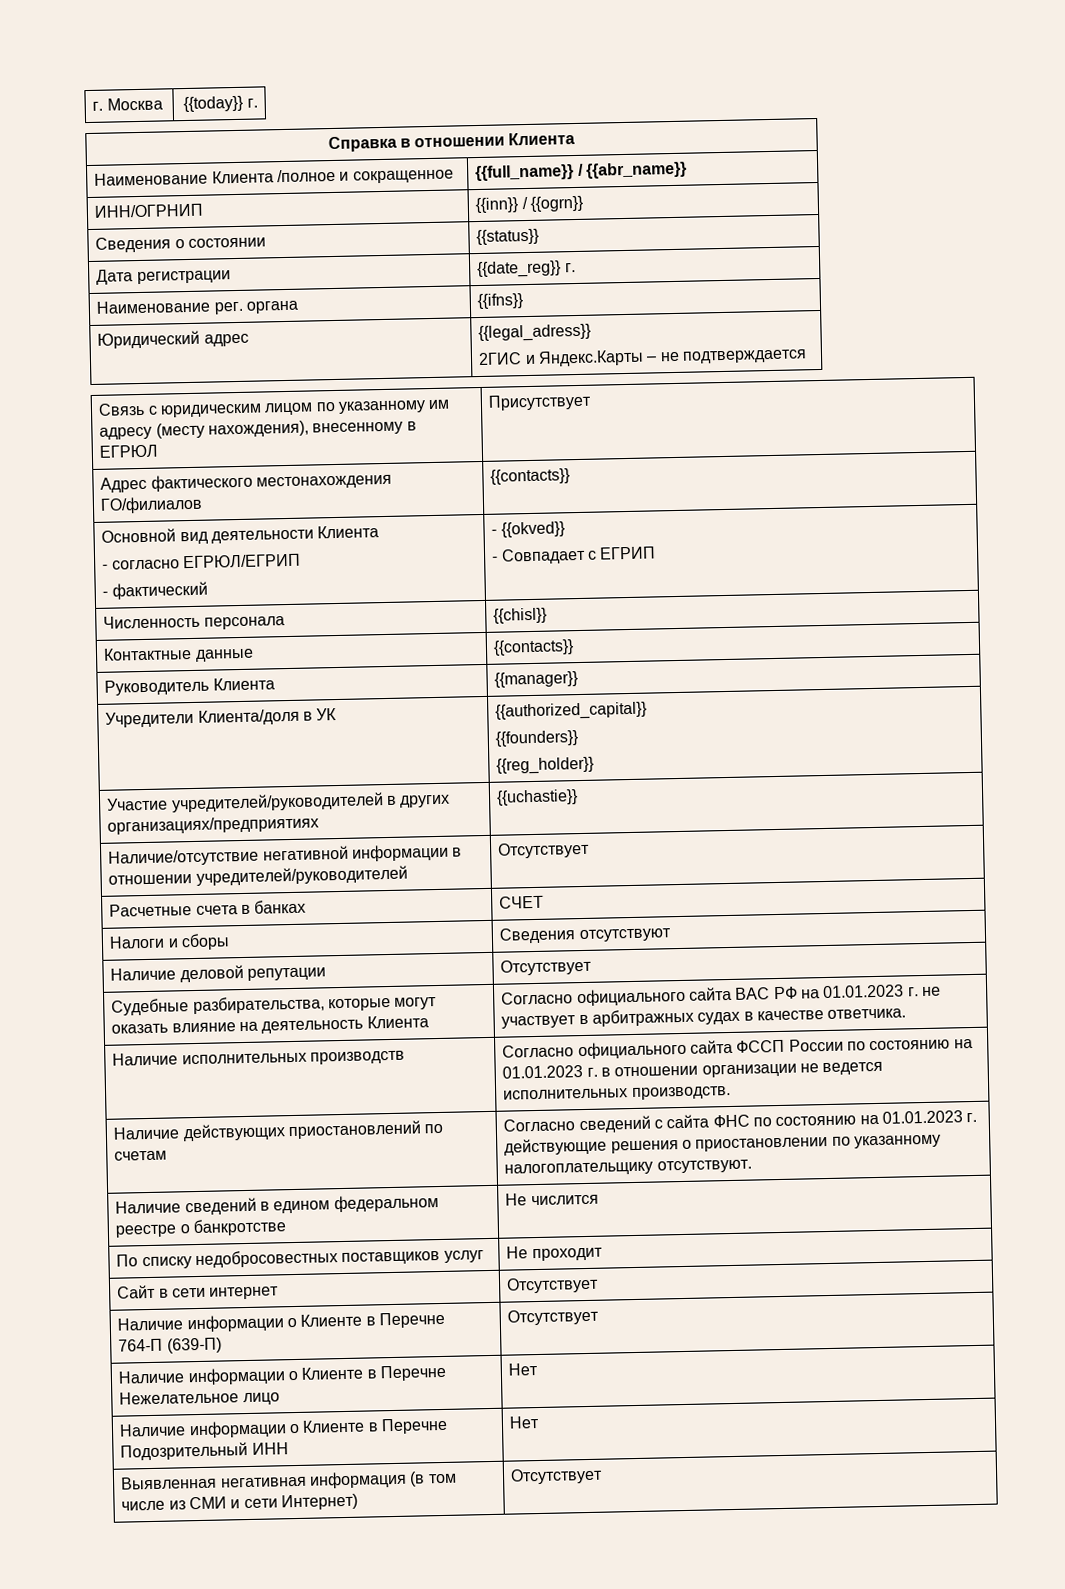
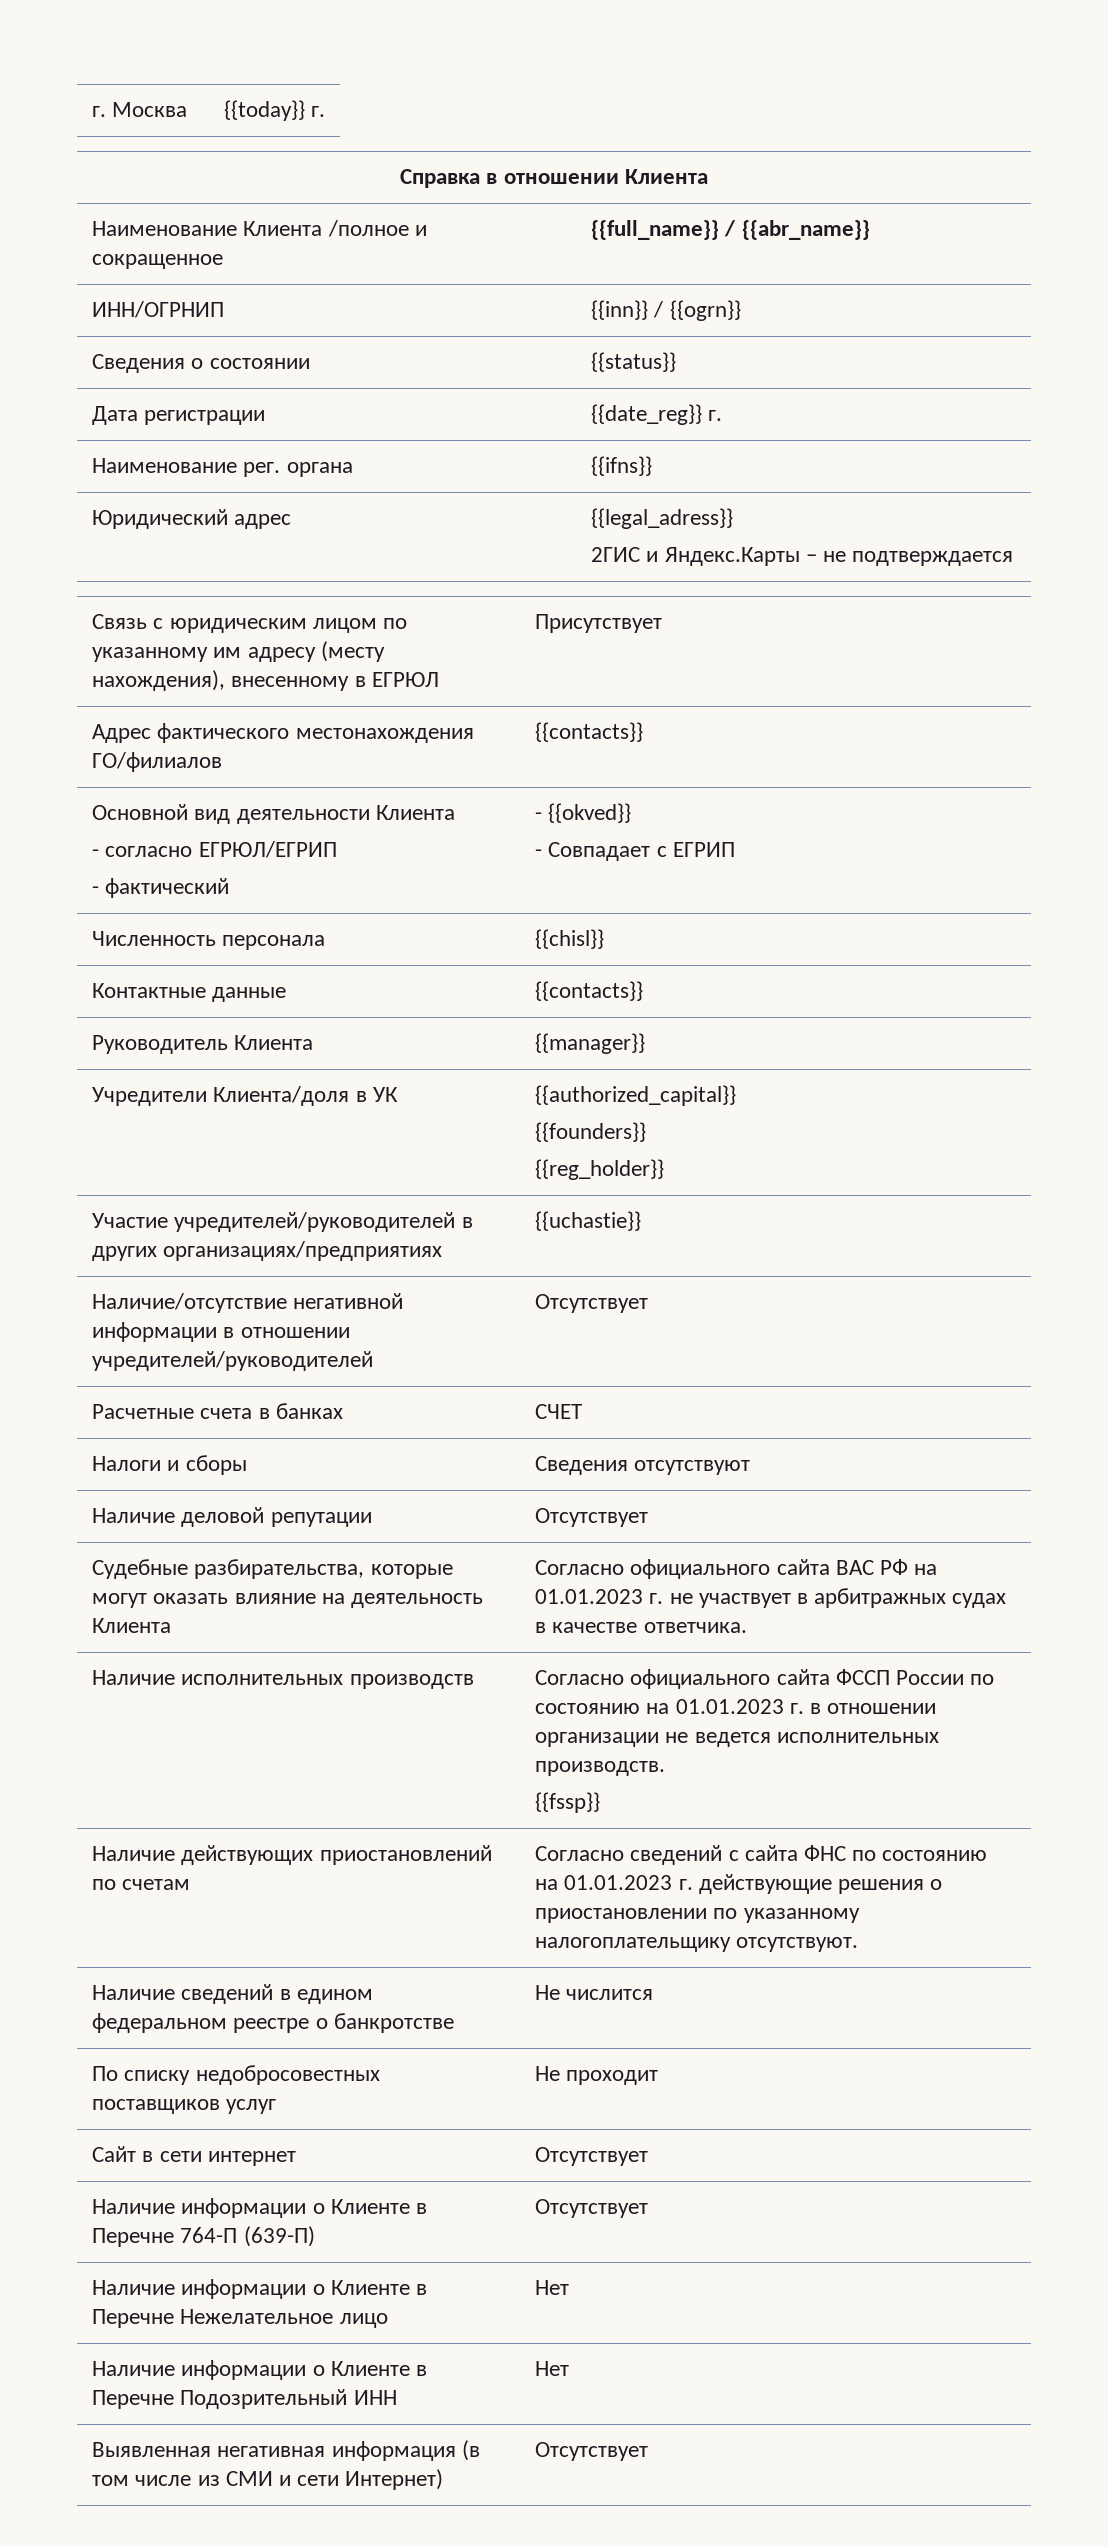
(731, 1093) none -> [535,1792,601,1813] // {{fssp}}

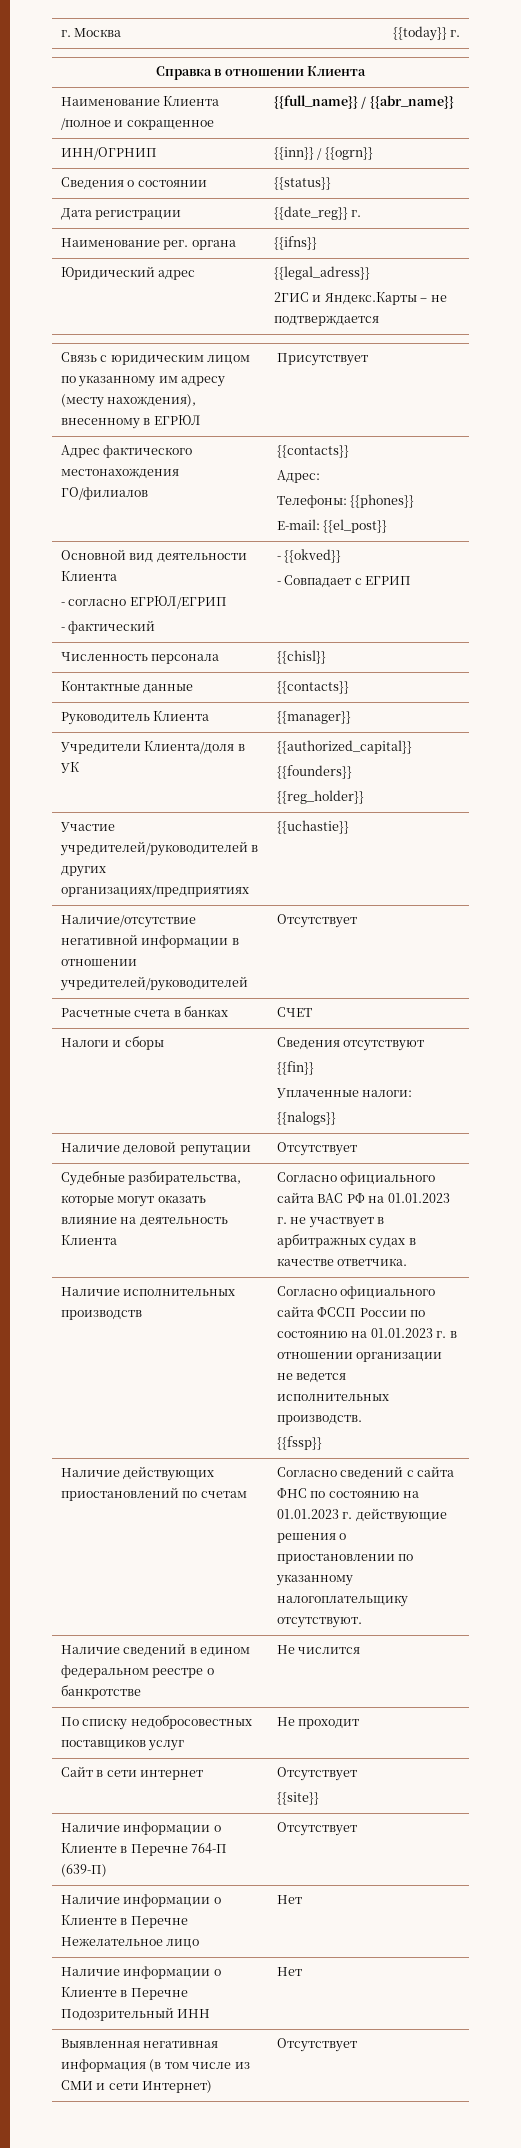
(644, 732) none -> [277,470,321,483] [277,494,415,508] [277,519,388,533] // Адрес: // Телефоны: {{phones}} // E-mail: {{el_post}}
(751, 1467) none -> [277,1061,315,1075] [276,1088,413,1098] [277,1111,337,1125] // {{fin}} // Уплаченные налоги: // {{nalogs}}
(649, 2156) none -> [277,1792,320,1805] // {{site}}

